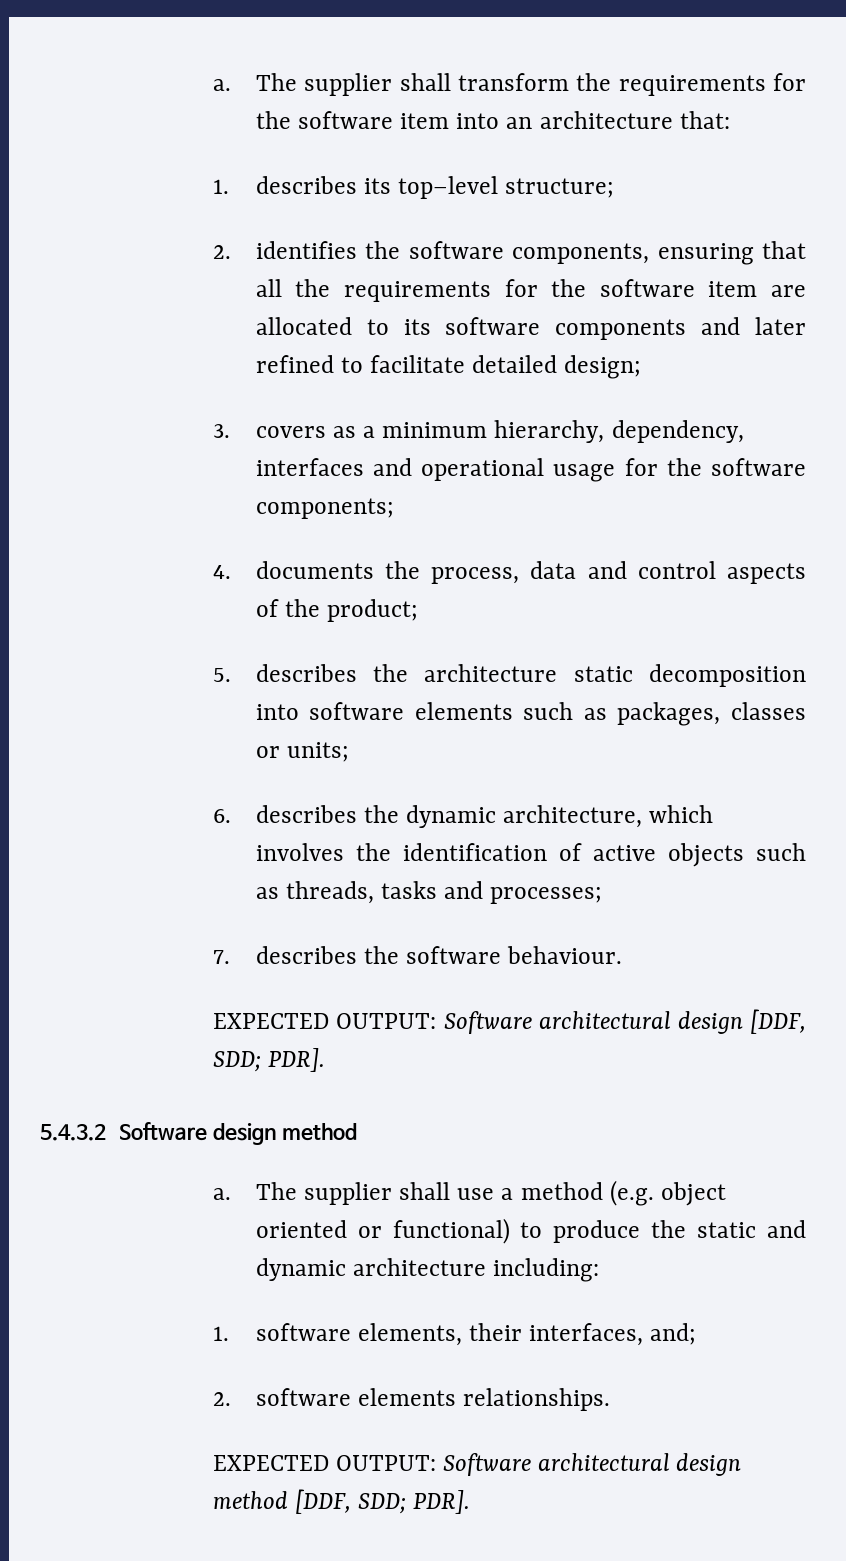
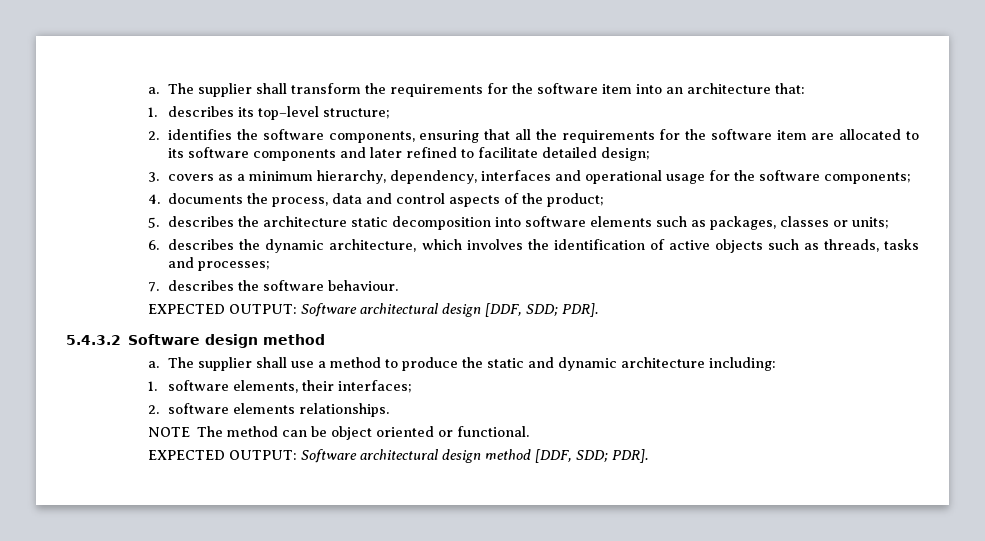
[609,1180,726,1206] [255,1218,510,1244] (e.g. object oriented or functional) -> (382, 362) none
[529,1323,697,1346] interfaces, and; -> [338,380,413,393] interfaces;
(611, 1399) none -> [147,426,530,440] // NOTE The method can be object oriented or functional.

